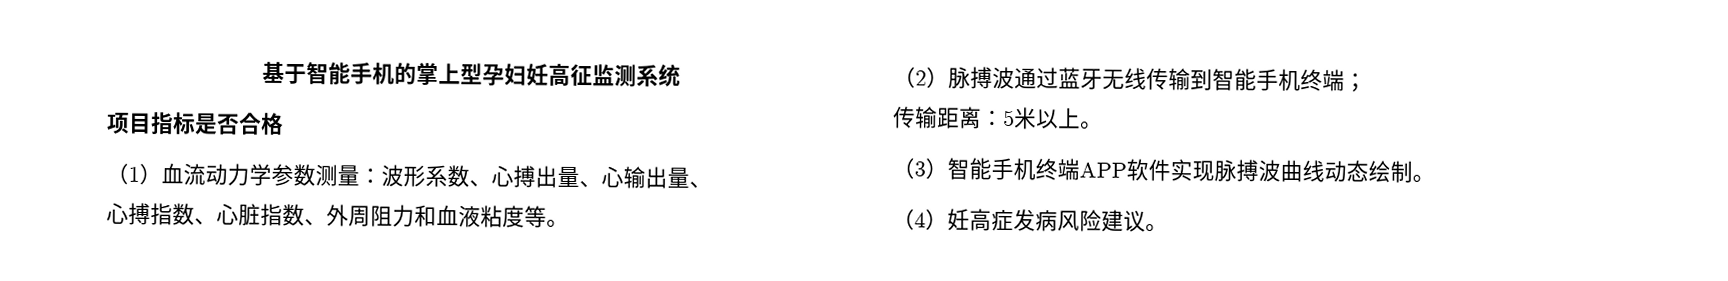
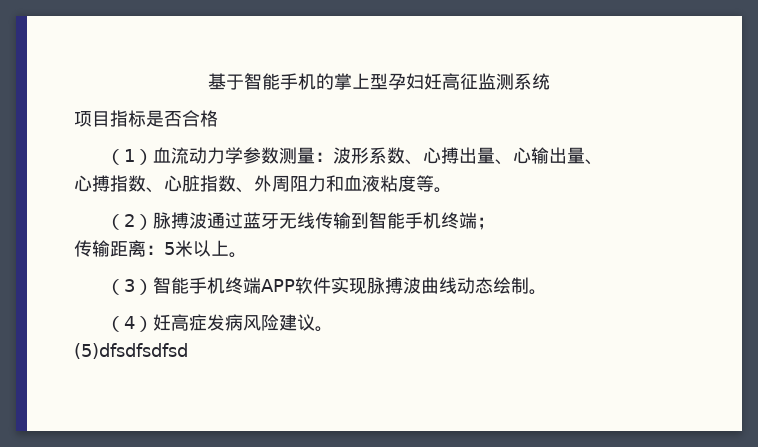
(1168, 228) none -> [74,343,188,359] // (5)dfsdfsdfsd

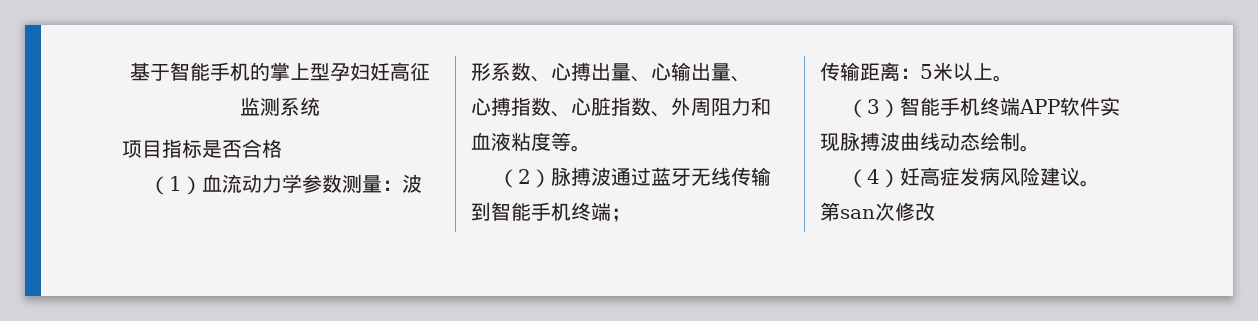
[74,343,188,359] (5)dfsdfsdfsd -> [820,202,935,221] 第san次修改

